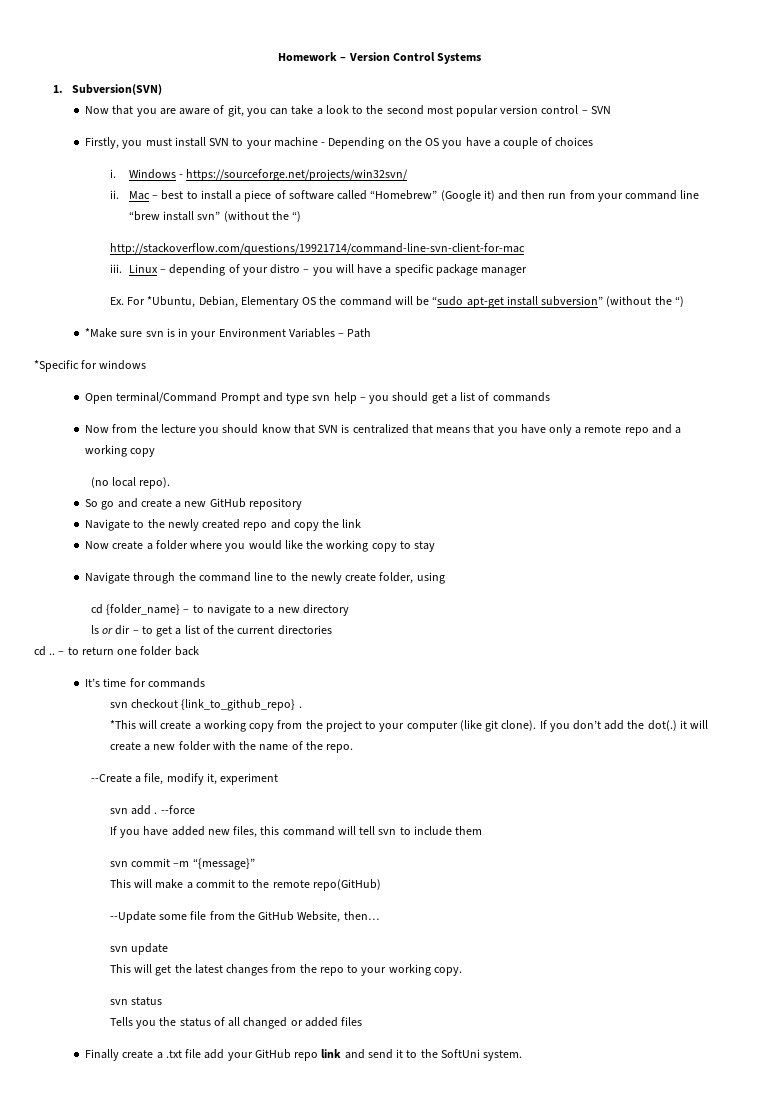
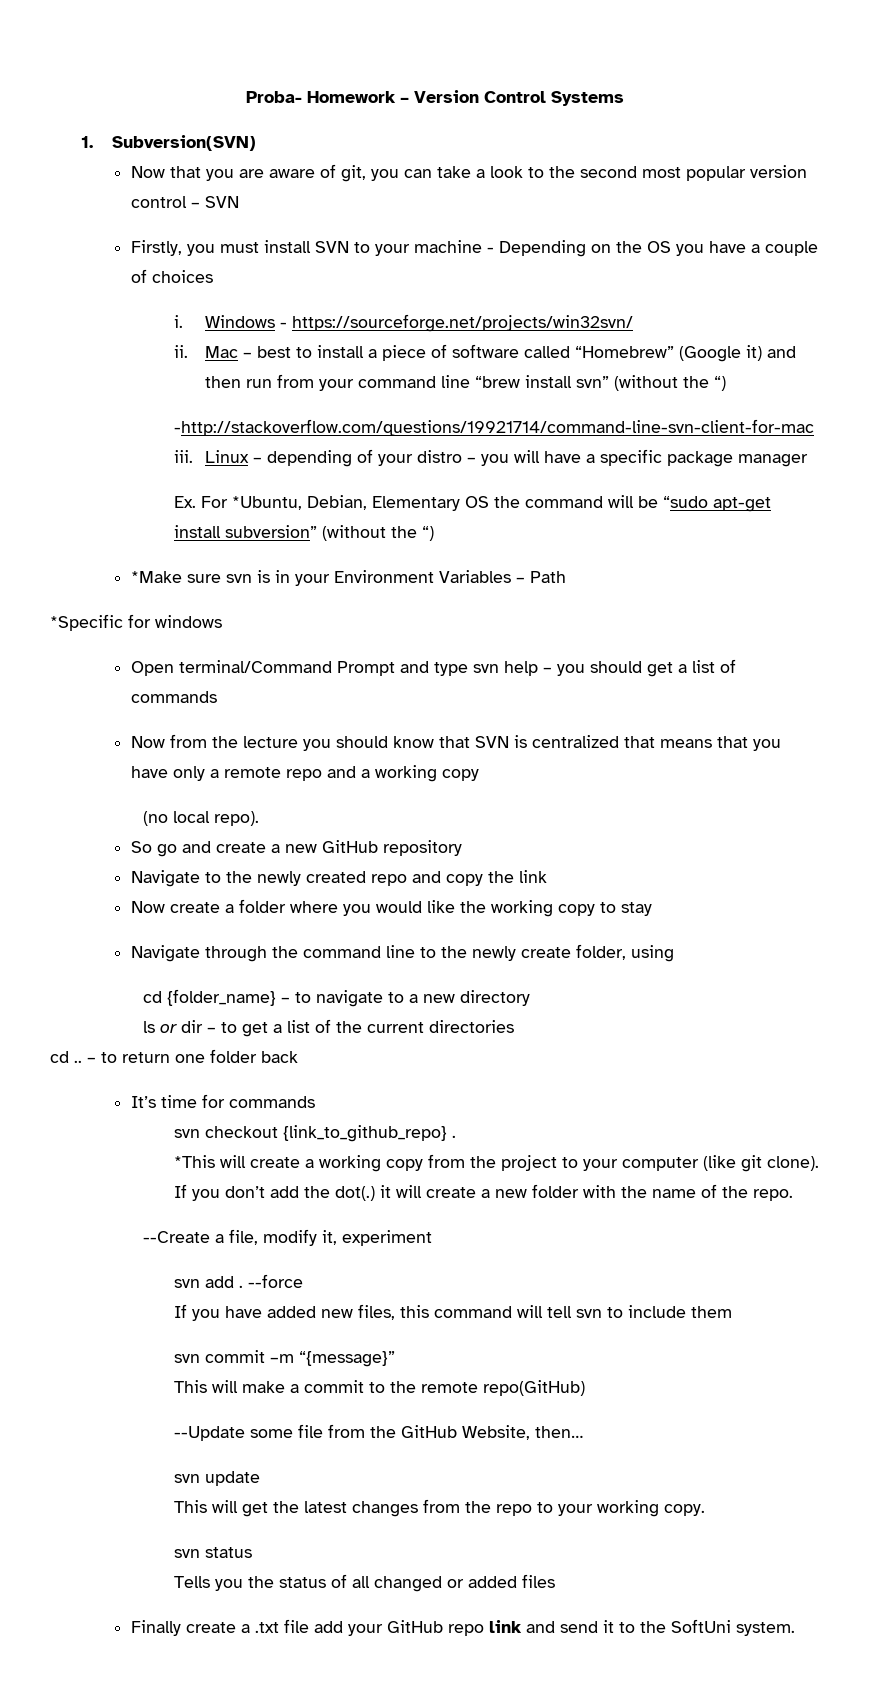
(278, 56) none -> [246,91,302,103] Proba-
[109,243,525,255] http://stackoverflow.com/questions/19921714/command-line-svn-client-for-mac -> [173,419,814,436] -http://stackoverflow.com/questions/19921714/command-line-svn-client-for-mac

